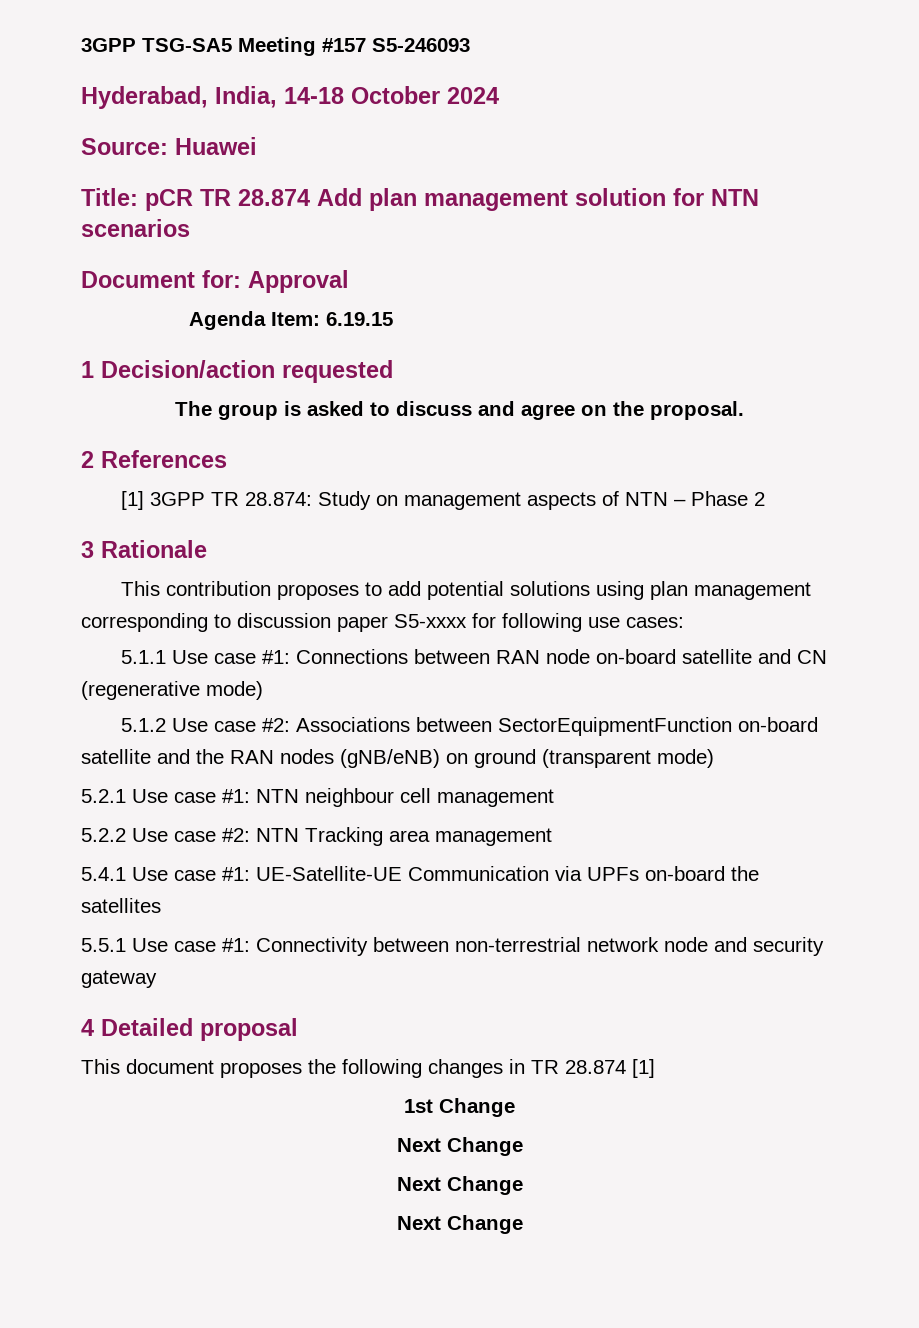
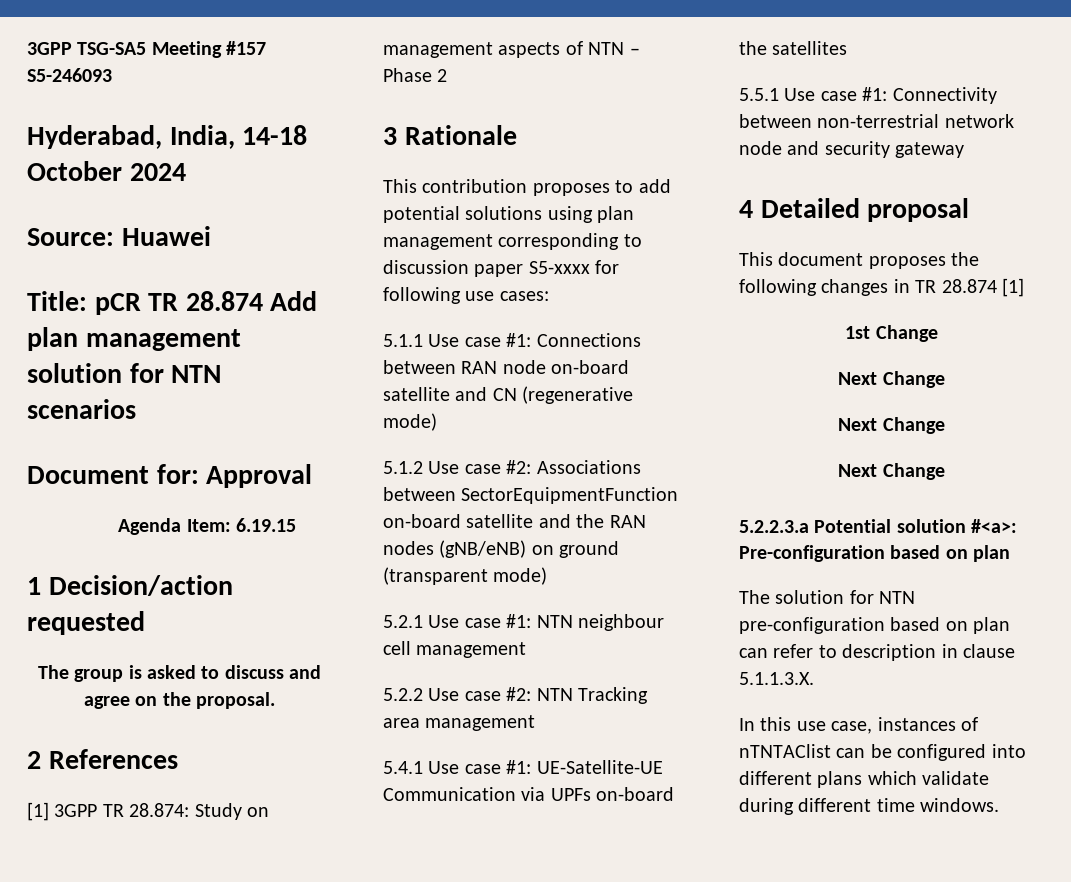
(523, 1224) none -> [739,519,1018,533] [739,545,1011,562] [739,590,916,604] [739,617,1011,634] [739,644,1015,661] [739,672,814,685] [739,717,978,734] [739,744,1026,761] [739,771,990,788] [739,798,1000,815] // 5.2.2.3.a Potential solution #<a>: Pre-configuration based on plan // The solution for NTN pre-configuration based on plan can refer to description in clause 5.1.1.3.X. // In this use case, instances of nTNTAClist can be configured into different plans which validate during different time windows.

